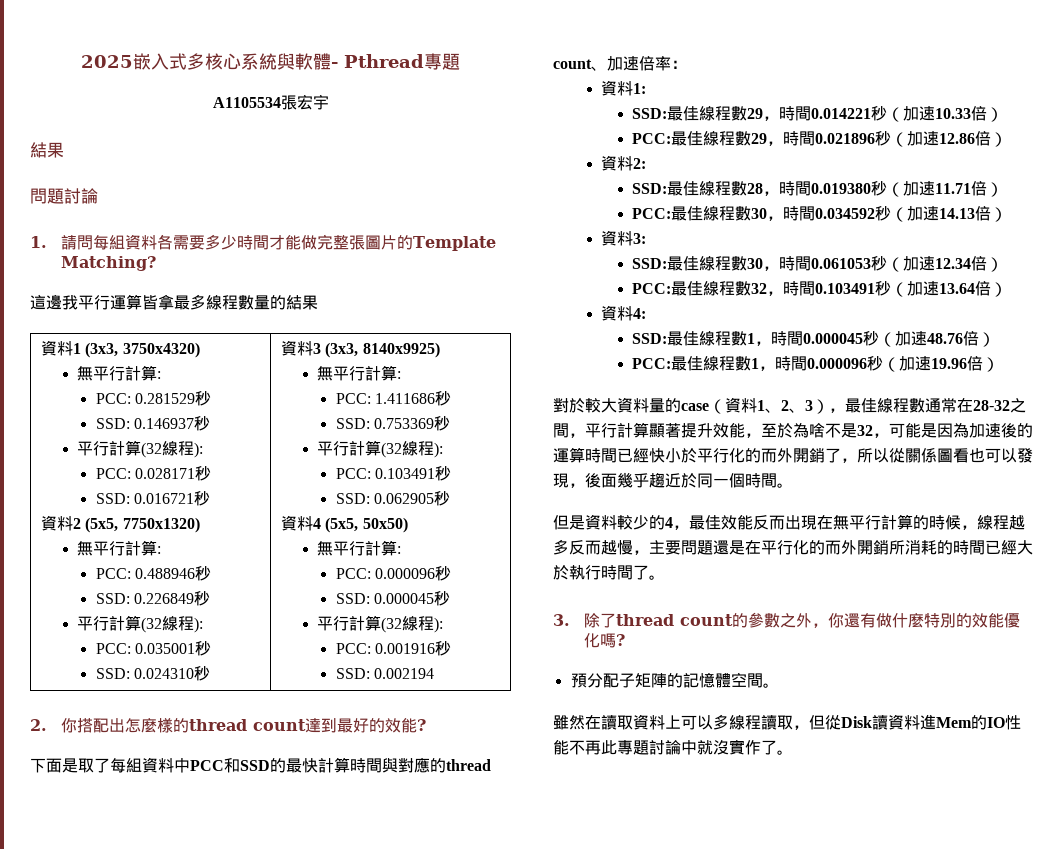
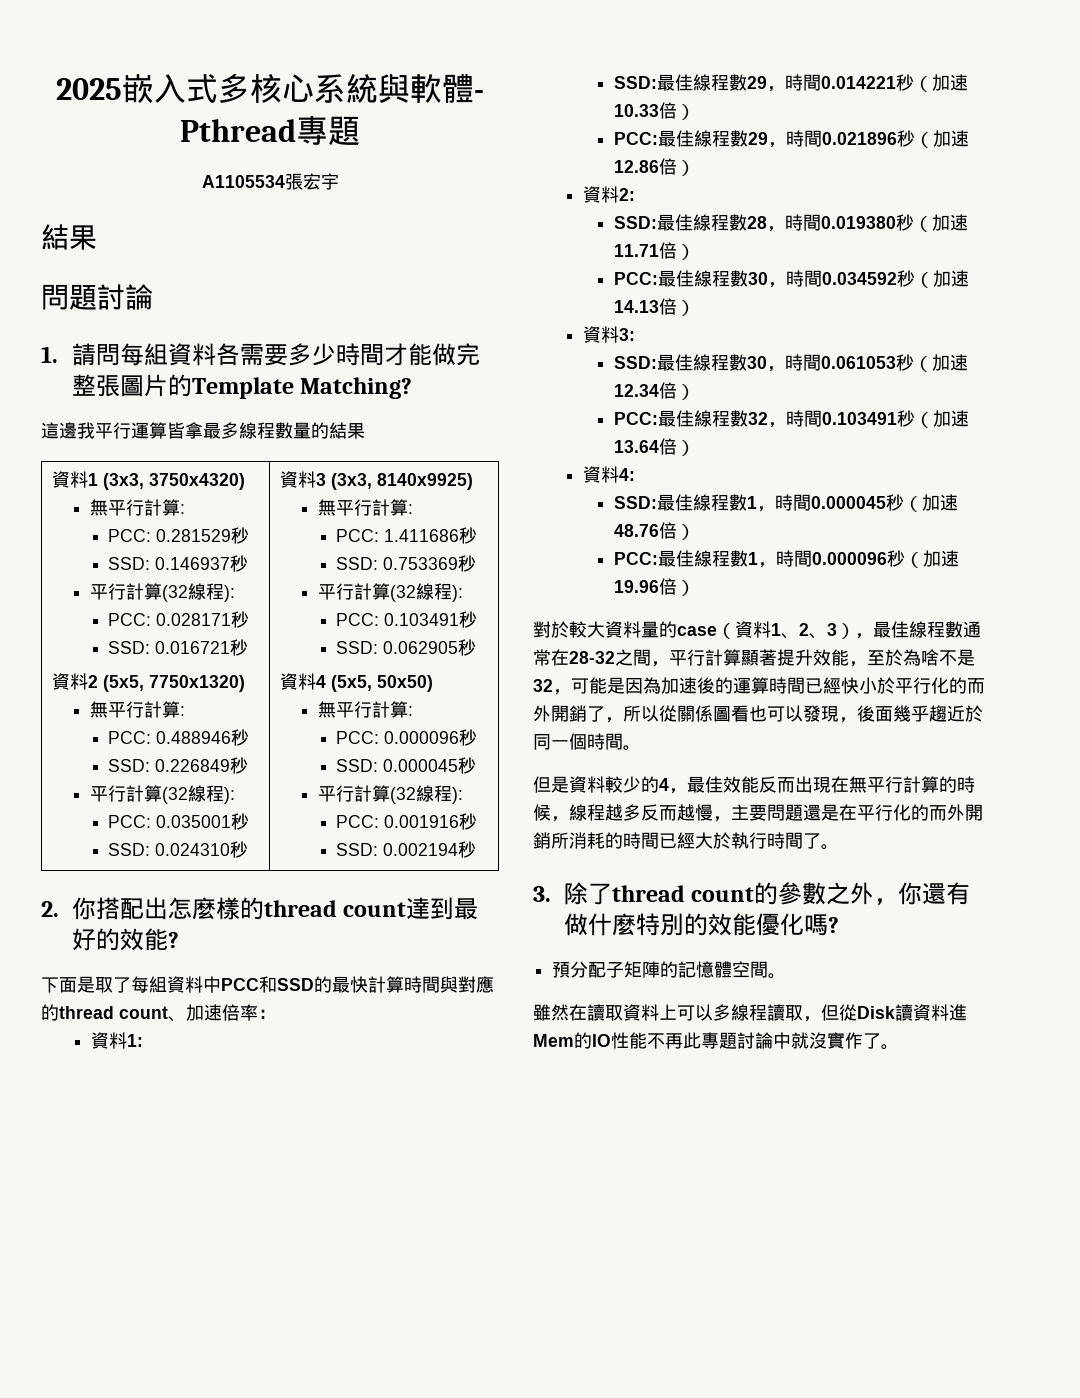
(434, 673) none -> [458,841,477,858] 秒

